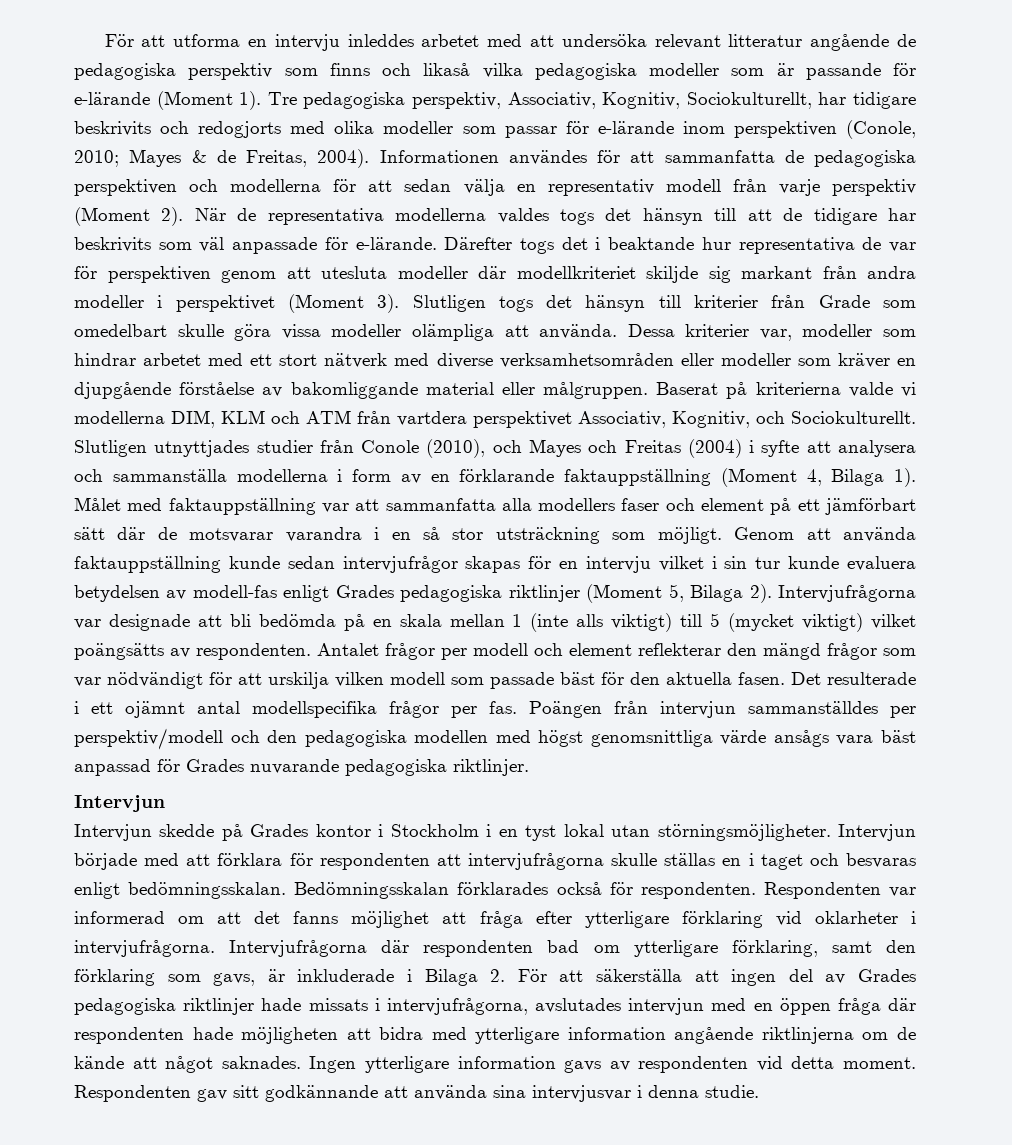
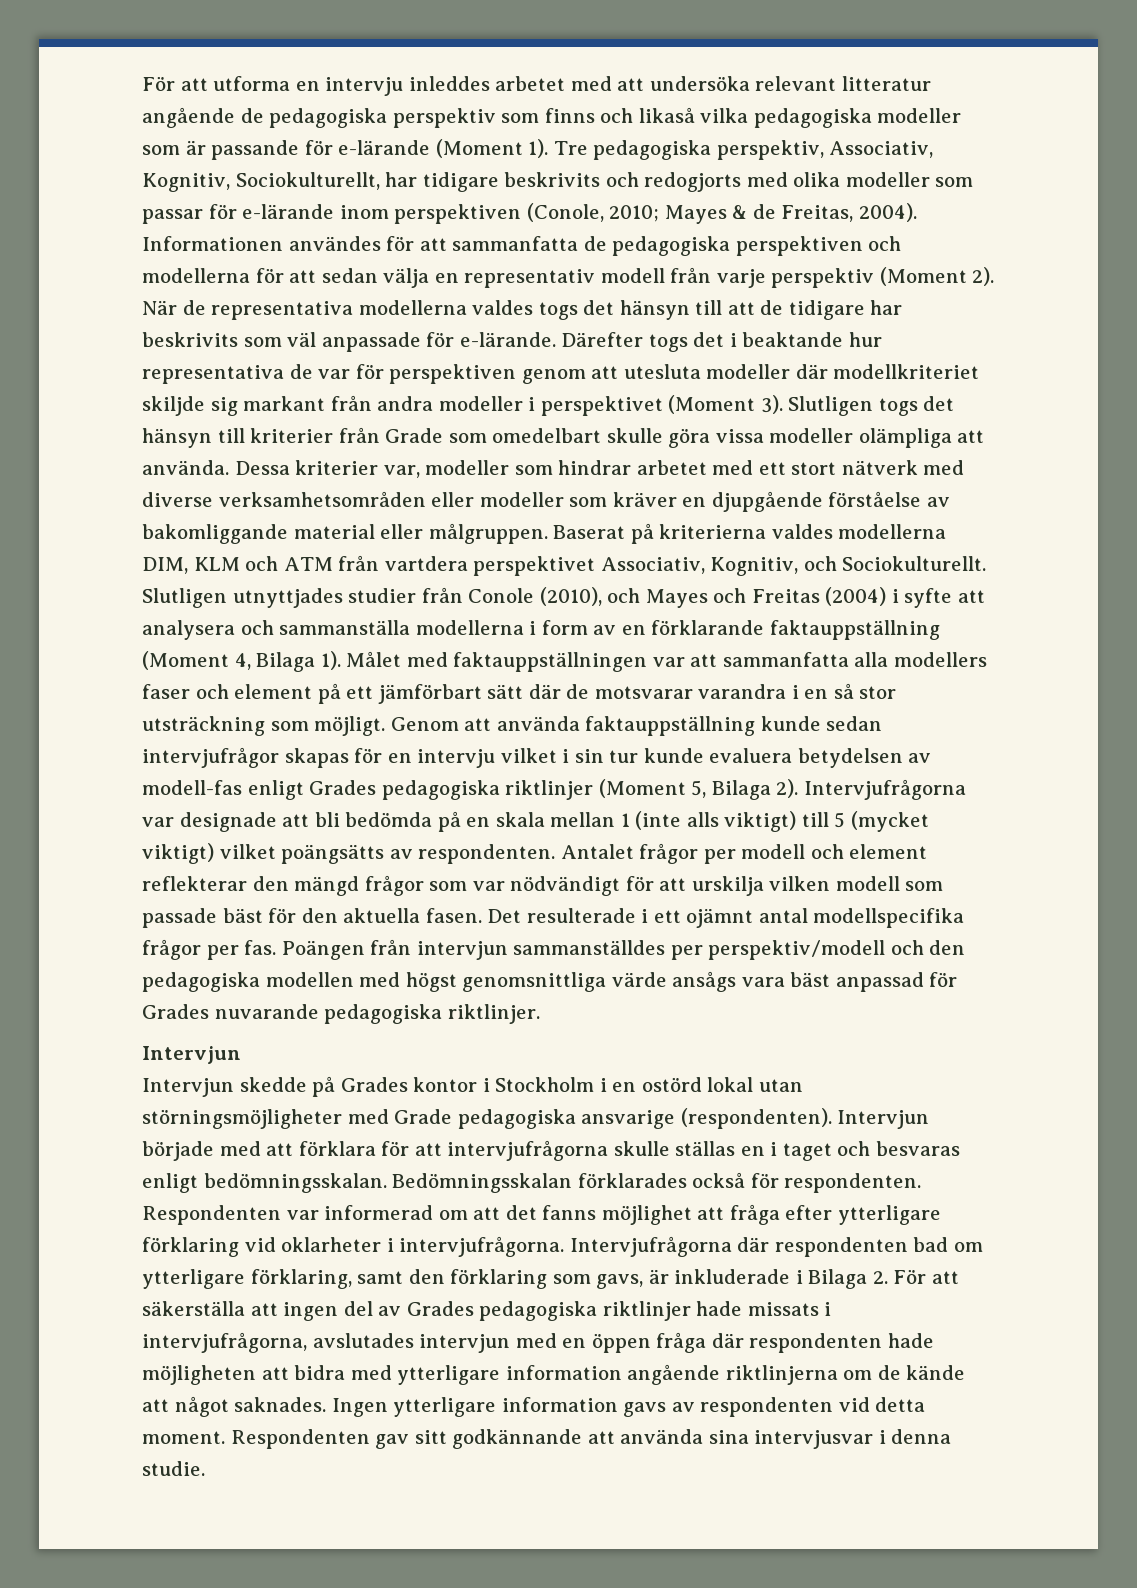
[848,382,916,397] valde vi -> [771,524,833,539] valdes
[168,498,316,515] faktauppställning -> [453,652,648,672] faktauppställningen
[525,825,557,841] tyst -> [641,1077,702,1092] ostörd
[657,824,831,841] störningsmöjligheter. -> [142,1108,832,1129] störningsmöjligheter med Grade pedagogiska ansvarige (respondenten).
[319,853,430,870] respondenten -> (410, 1148) none

